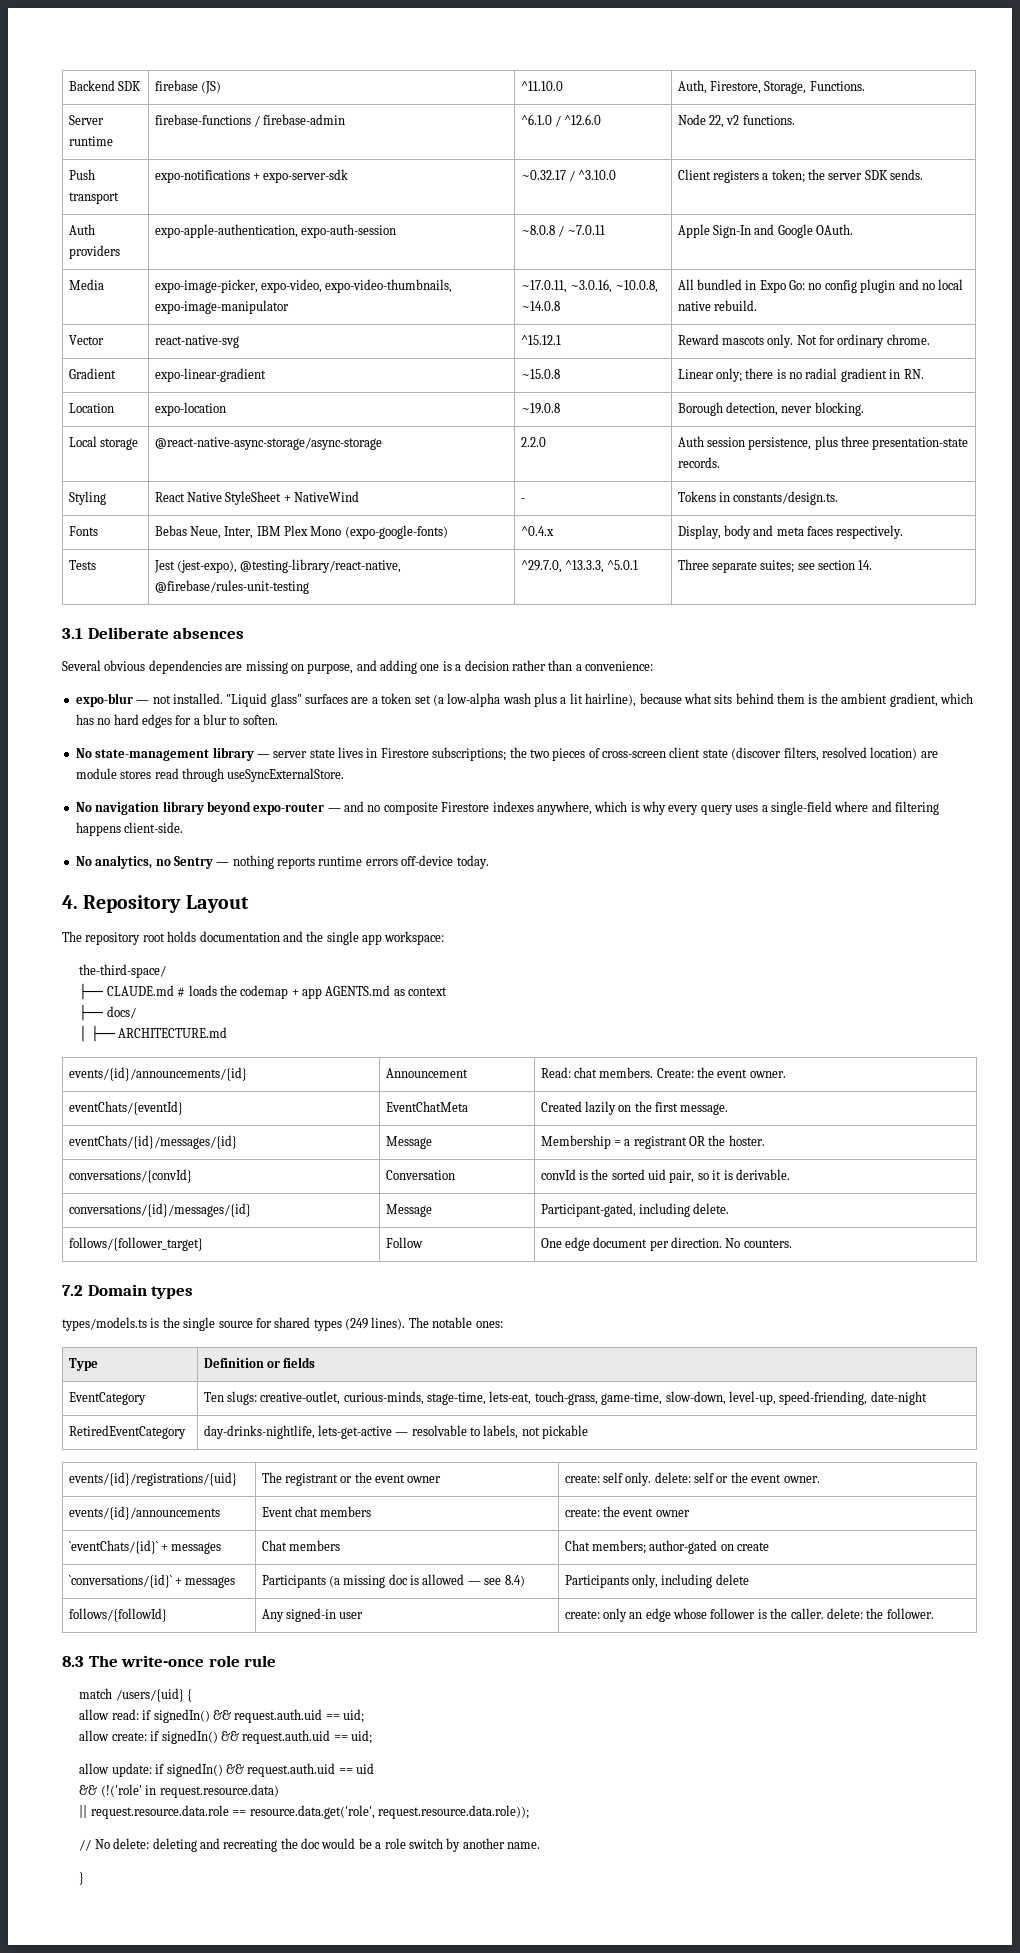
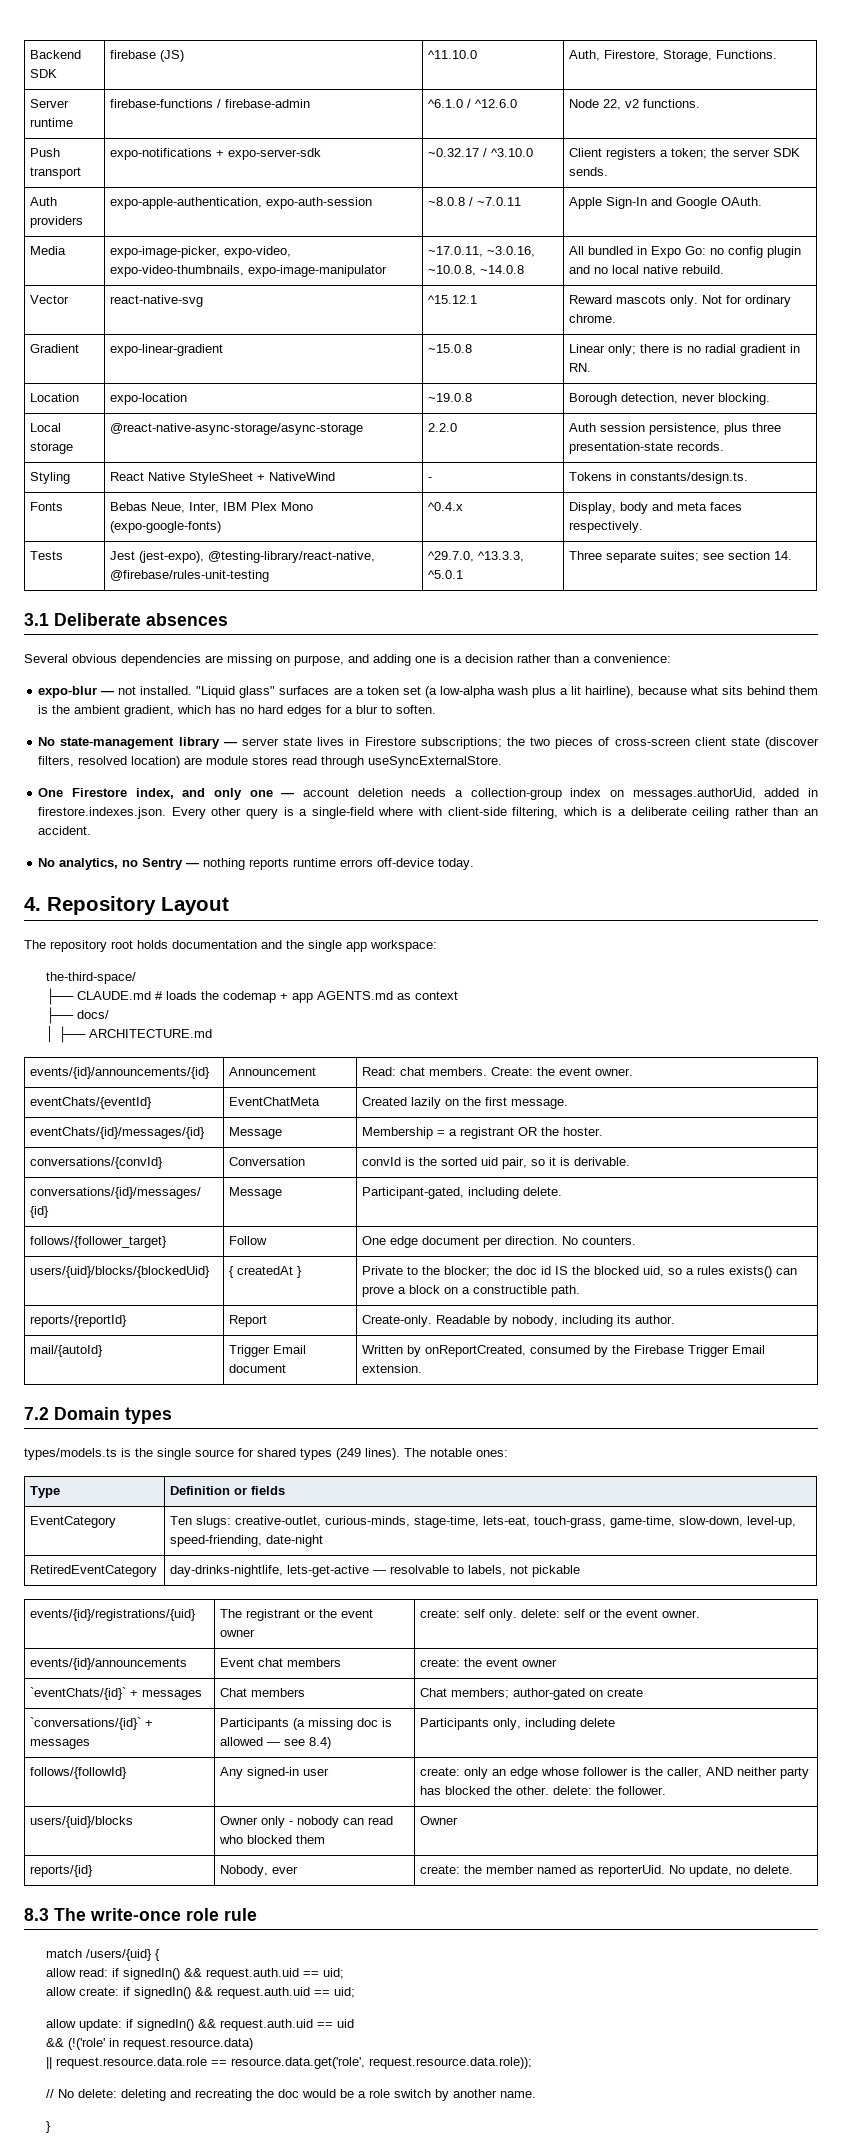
[75,801,939,815] [75,822,184,836] No navigation library beyond expo-router — and no composite Firestore indexes anywhere, which is why every query uses a single-field where and filtering happens client-side. -> [38,788,819,800] [38,807,818,819] [38,826,92,835] One Firestore index, and only one — account deletion needs a collection-group index on messages.authorUid, added in firestore.indexes.json. Every other query is a single-field where with client-side filtering, which is a deliberate ceiling rather than an accident.
(792, 1243) none -> [30,1266,211,1278] [229,1266,303,1278] [362,1266,798,1278] [362,1285,581,1297] [30,1315,128,1327] [229,1315,268,1327] [362,1315,676,1327] [30,1345,104,1357] [229,1345,307,1357] [229,1364,287,1373] [362,1345,766,1357] [362,1364,423,1373] // users/{uid}/blocks/{blockedUid} | { createdAt } | Private to the blocker; the doc id IS the blocked uid, so a rules exists() can prove a block on a constructible path. // reports/{reportId} | Report | Create-only. Readable by nobody, including its author. // mail/{autoId} | Trigger Email document | Written by onReportCreated, consumed by the Firebase Trigger Email extension.
[790,1608,934,1619] caller. delete: the follower. -> [667,1767,810,1779] [420,1786,667,1795] [30,1816,134,1828] [220,1816,394,1828] [219,1835,326,1844] [420,1816,459,1825] [30,1865,94,1877] [220,1865,299,1877] [420,1865,794,1877] caller, AND neither party has blocked the other. delete: the follower. // users/{uid}/blocks | Owner only - nobody can read who blocked them | Owner // reports/{id} | Nobody, ever | create: the member named as reporterUid. No update, no delete.

